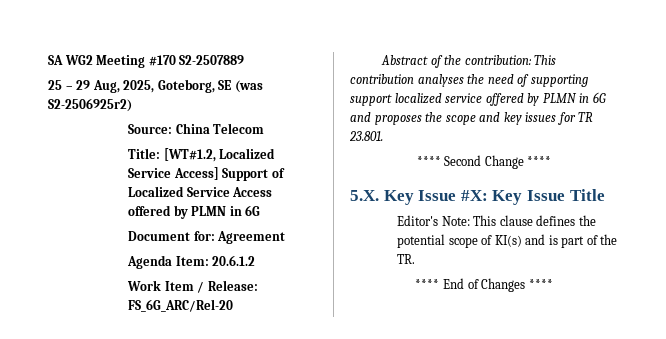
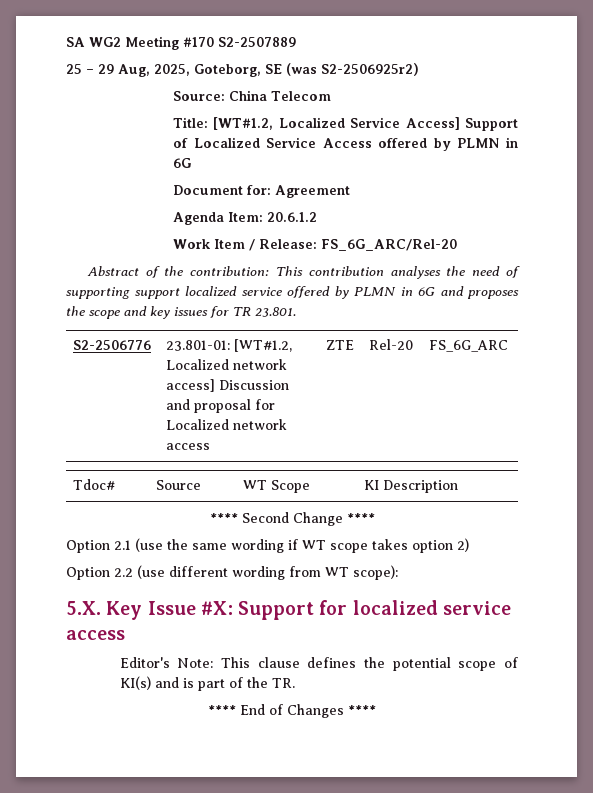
[416,155,552,169] // **** Second Change **** -> [73,340,152,350] [166,339,293,352] [166,359,288,370] [166,379,290,392] [166,399,276,413] [166,419,288,430] [166,443,211,450] [326,340,355,350] [369,339,414,350] [429,340,509,352] [73,479,116,490] [156,480,202,490] [243,480,311,493] [364,480,459,493] [209,512,375,526] [66,538,469,553] [66,565,398,580] // S2-2506776 | 23.801-01: [WT#1.2, Localized network access] Discussion and proposal for Localized network access | ZTE | Rel-20 | FS_6G_ARC // Tdoc# | Source | WT Scope | KI Description // **** Second Change **** // Option 2.1 (use the same wording if WT scope takes option 2) // Option 2.2 (use different wording from WT scope):
[492,189,605,205] Key Issue Title -> [238,600,511,620] [66,630,125,640] Support for localized service access

